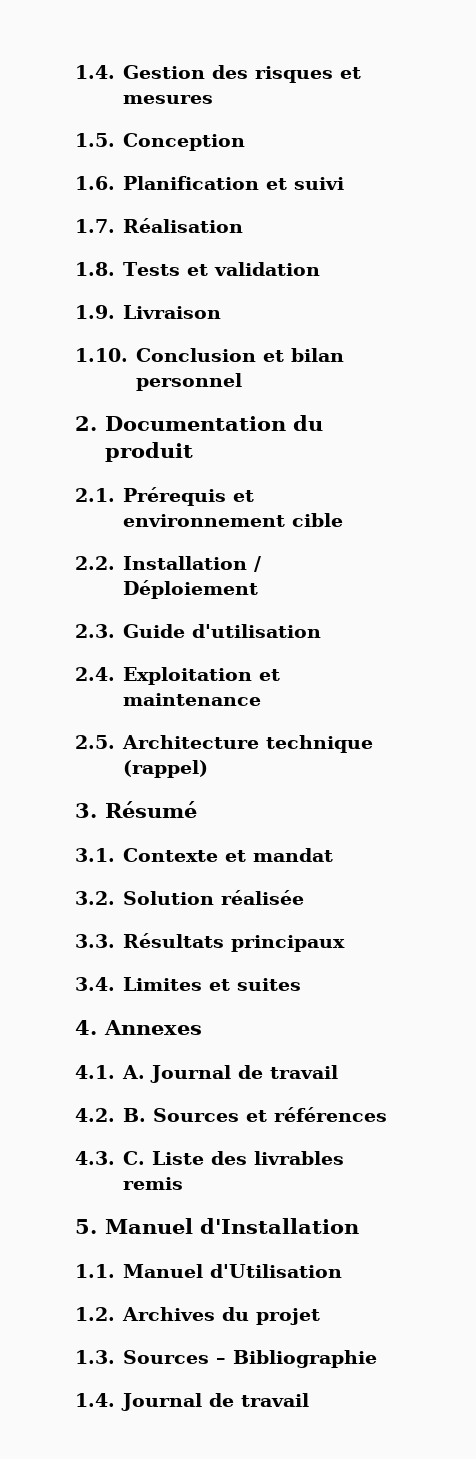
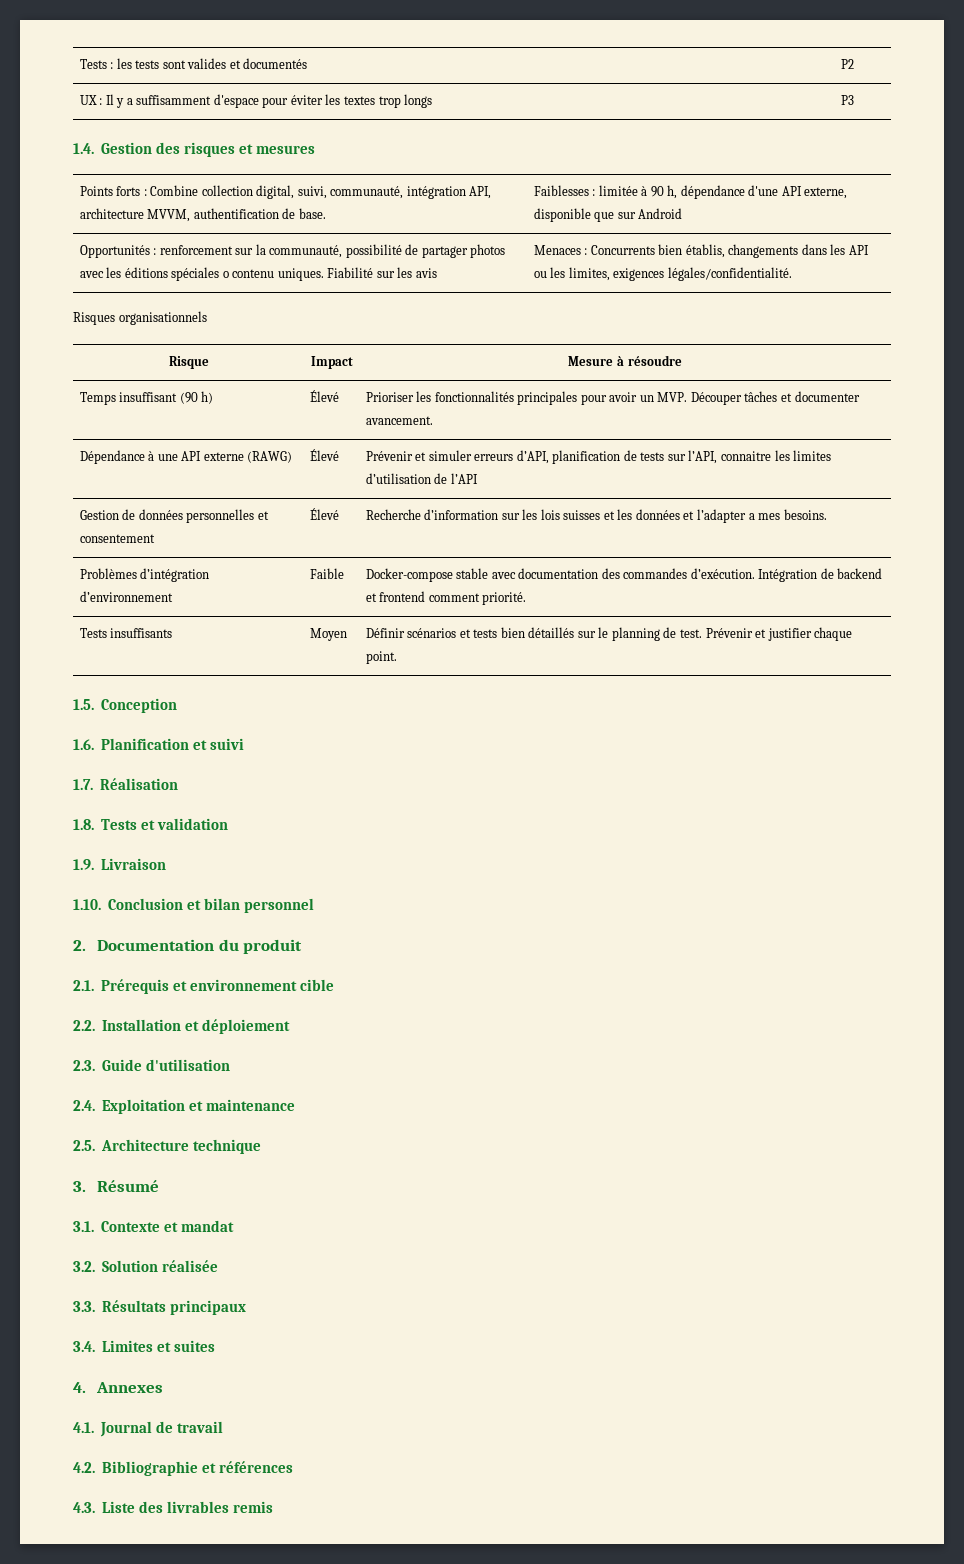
(75, 72) none -> [79,58,308,69] [840,59,854,69] [79,94,433,108] [840,95,854,105] Tests : les tests sont valides et documentés | P2 // UX : Il y a suffisamment d'espace pour éviter les textes trop longs | P3 //
(214, 99) none -> [79,185,492,199] [79,208,326,222] [533,185,848,199] [533,208,683,222] [79,244,506,258] [79,267,438,281] [533,244,869,258] [533,267,792,281] [73,311,207,325] [168,356,209,369] [310,356,353,369] [568,355,682,366] [79,391,214,405] [309,390,339,402] [365,391,860,405] [365,416,433,425] [79,450,293,464] [309,449,339,461] [365,450,832,464] [365,473,478,484] [79,509,269,523] [79,534,155,543] [309,508,339,520] [365,509,827,523] [79,568,210,582] [79,591,173,602] [309,568,344,579] [365,568,883,582] [365,591,527,605] [79,628,173,638] [309,628,347,641] [365,627,853,641] [365,651,397,664] // Points forts : Combine collection digital, suivi, communauté, intégration API, architecture MVVM, authentification de base. | Faiblesses : limitée à 90 h, dépendance d'une API externe, disponible que sur Android // Opportunités : renforcement sur la communauté, possibilité de partager photos avec les éditions spéciales o contenu uniques. Fiabilité sur les avis | Menaces : Concurrents bien établis, changements dans les API ou les limites, exigences légales/confidentialité. // Risques organisationnels // Risque | Impact | Mesure à résoudre // Temps insuffisant (90 h) | Élevé | Prioriser les fonctionnalités principales pour avoir un MVP. Découper tâches et documenter avancement. // Dépendance à une API externe (RAWG) | Élevé | Prévenir et simuler erreurs d’API, planification de tests sur l’API, connaitre les limites d’utilisation de l’API // Gestion de données personnelles et consentement | Élevé | Recherche d’information sur les lois suisses et les données et l’adapter a mes besoins. // Problèmes d’intégration d’environnement | Faible | Docker-compose stable avec documentation des commandes d’exécution. Intégration de backend et frontend comment priorité. // Tests insuffisants | Moyen | Définir scénarios et tests bien détaillés sur le planning de test. Prévenir et justifier chaque point.
[254,556,262,572] [123,580,259,599] / Déploiement -> [184,1019,290,1034] et déploiement
[123,760,209,778] (rappel) -> (261, 1146) none
[122,1065,146,1079] A. -> (94, 1427) none
[123,1108,240,1122] B. Sources -> [101,1461,198,1476] Bibliographie
[123,1151,146,1165] C. -> (95, 1507) none
[75,1218,360,1234] [75,1264,343,1278] [75,1307,321,1325] [75,1350,378,1368] [75,1393,310,1411] // 5. Manuel d'Installation // 1.1. Manuel d'Utilisation // 1.2. Archives du projet // 1.3. Sources – Bibliographie // 1.4. Journal de travail -> (273, 1507) none

